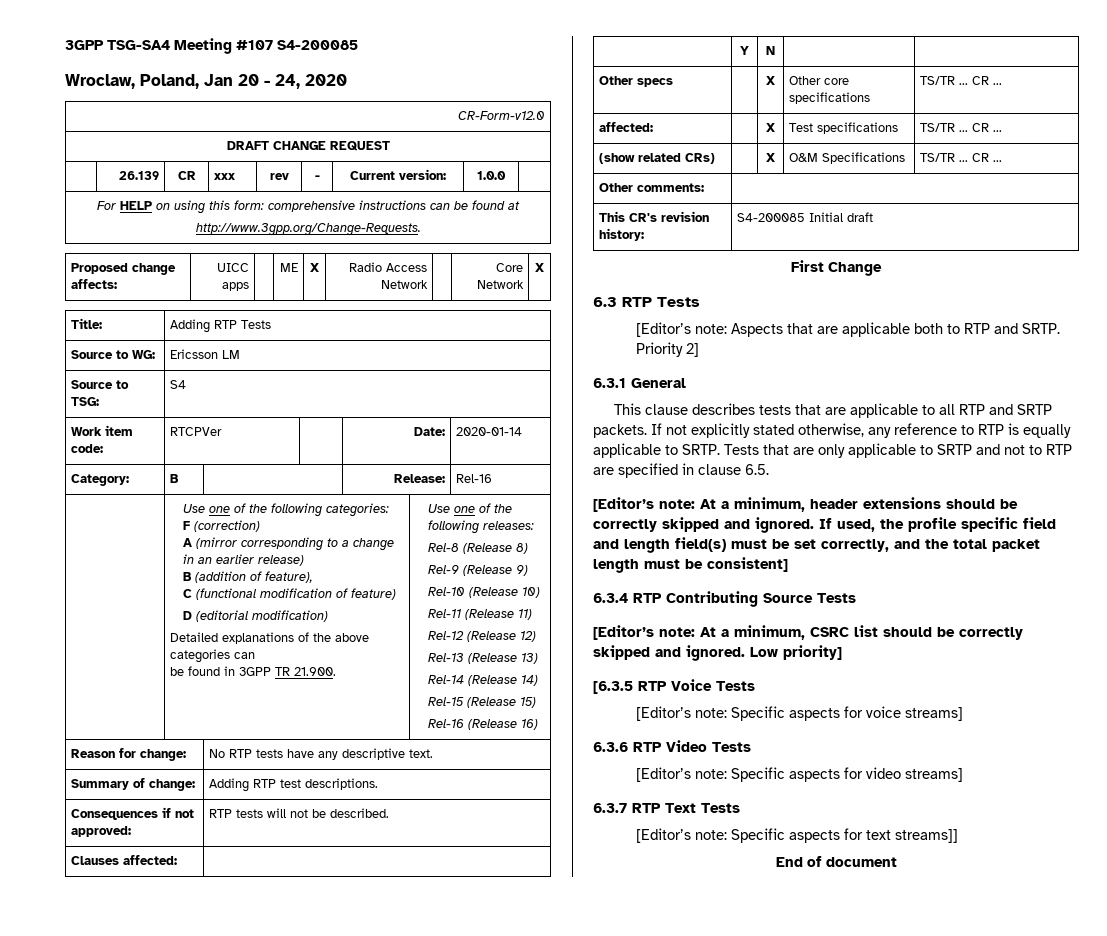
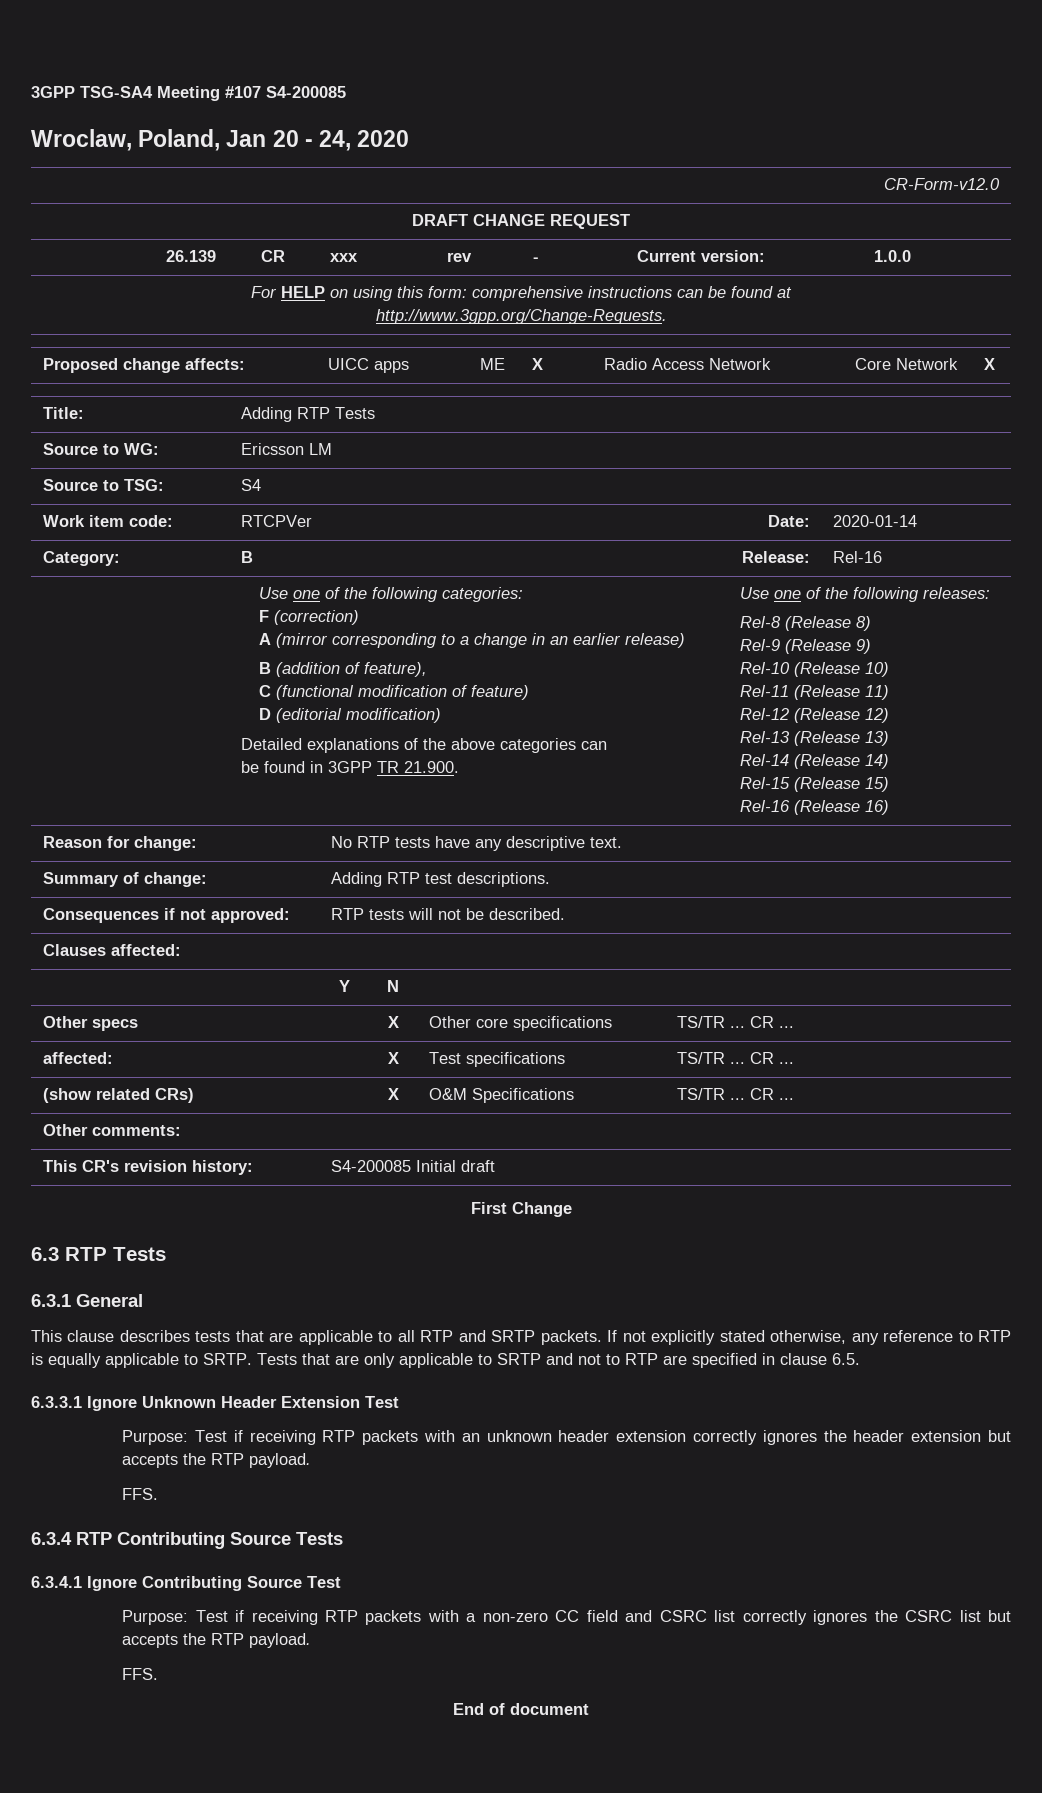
[635,322,1060,337] [635,342,699,357] // [Editor’s note: Aspects that are applicable both to RTP and SRTP. Priority 2] -> (166, 1254) none
[593,497,1018,512] [593,517,1056,533] [593,537,1040,553] [593,557,788,573] [Editor’s note: At a minimum, header extensions should be correctly skipped and ignored. If used, the profile specific field and length field(s) must be set correctly, and the total packet length must be consistent] -> [31,1396,399,1411] [122,1430,1012,1445] [122,1453,312,1468] [122,1488,159,1500] 6.3.3.1 Ignore Unknown Header Extension Test // Purpose: Test if receiving RTP packets with an unknown header extension correctly ignores the header extension but accepts the RTP payload. // FFS.
[593,625,1023,640] [593,645,842,661] [593,679,755,694] [635,706,963,721] [593,740,751,752] [635,767,963,782] [593,803,740,813] [635,828,958,843] [Editor’s note: At a minimum, CSRC list should be correctly skipped and ignored. Low priority] // [6.3.5 RTP Voice Tests // [Editor’s note: Specific aspects for voice streams] // 6.3.6 RTP Video Tests // [Editor’s note: Specific aspects for video streams] // 6.3.7 RTP Text Tests // [Editor’s note: Specific aspects for text streams]] -> [31,1576,341,1591] [122,1610,1012,1625] [122,1633,312,1648] [122,1668,159,1680] 6.3.4.1 Ignore Contributing Source Test // Purpose: Test if receiving RTP packets with a non-zero CC field and CSRC list correctly ignores the CSRC list but accepts the RTP payload. // FFS.

